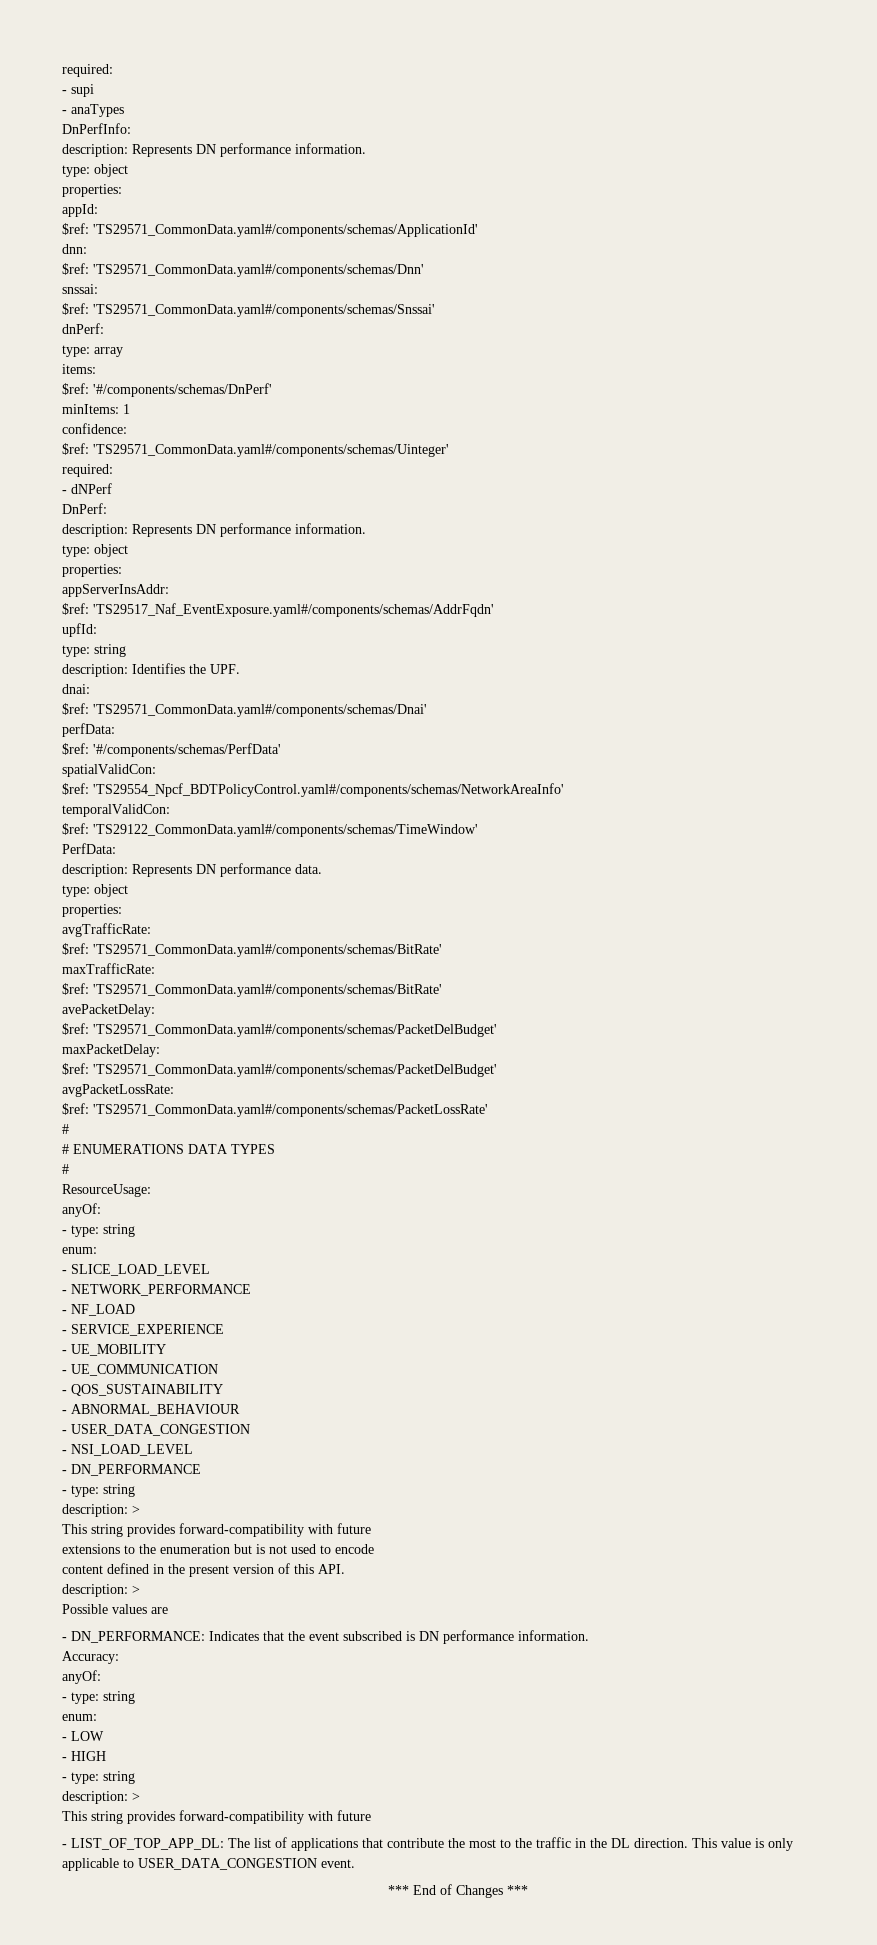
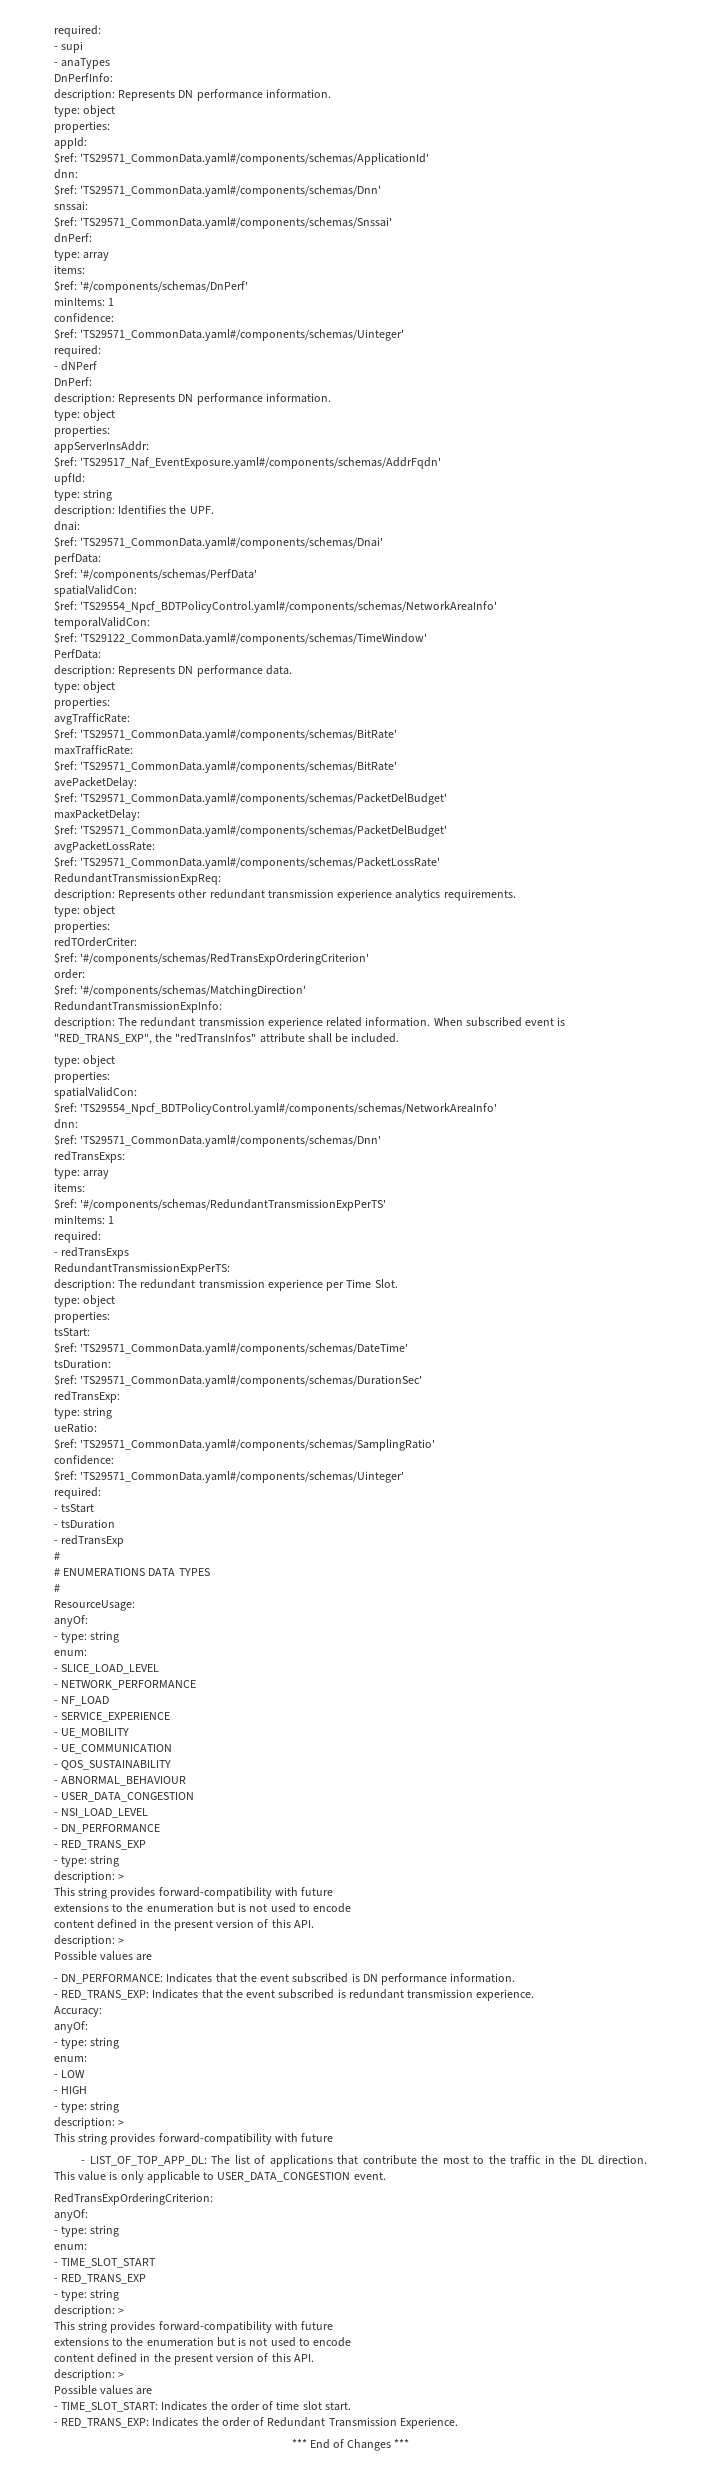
(488, 1110) none -> [54,873,221,885] [54,889,516,901] [54,905,116,917] [54,921,110,933] [54,937,137,947] [54,953,370,965] [54,969,85,979] [54,985,307,997] [54,1001,222,1013] [54,1017,566,1029] [54,1033,400,1045] [54,1055,116,1067] [54,1071,110,1083] [54,1087,137,1099] [54,1103,498,1115] [54,1119,78,1129] [54,1135,382,1147] [54,1151,125,1163] [54,1168,110,1179] [54,1183,85,1192] [54,1199,387,1211] [54,1215,115,1224] [54,1231,101,1243] [54,1247,130,1259] [54,1263,230,1275] [54,1279,398,1291] [54,1295,116,1307] [54,1311,110,1323] [54,1328,90,1337] [54,1343,409,1355] [54,1359,111,1369] [54,1375,423,1387] [54,1391,120,1403] [54,1407,113,1419] [54,1423,97,1433] [54,1439,436,1451] [54,1455,114,1465] [54,1471,405,1483] [54,1487,101,1499] [54,1504,95,1513] [54,1519,116,1529] [54,1535,125,1547] // RedundantTransmissionExpReq: // description: Represents other redundant transmission experience analytics requirements. // type: object // properties: // redTOrderCriter: // $ref: '#/components/schemas/RedTransExpOrderingCriterion' // order: // $ref: '#/components/schemas/MatchingDirection' // RedundantTransmissionExpInfo: // description: The redundant transmission experience related information. When subscribed event is "RED_TRANS_EXP", the "redTransInfos" attribute shall be included. // type: object // properties: // spatialValidCon: // $ref: 'TS29554_Npcf_BDTPolicyControl.yaml#/components/schemas/NetworkAreaInfo' // dnn: // $ref: 'TS29571_CommonData.yaml#/components/schemas/Dnn' // redTransExps: // type: array // items: // $ref: '#/components/schemas/RedundantTransmissionExpPerTS' // minItems: 1 // required: // - redTransExps // RedundantTransmissionExpPerTS: // description: The redundant transmission experience per Time Slot. // type: object // properties: // tsStart: // $ref: 'TS29571_CommonData.yaml#/components/schemas/DateTime' // tsDuration: // $ref: 'TS29571_CommonData.yaml#/components/schemas/DurationSec' // redTransExp: // type: string // ueRatio: // $ref: 'TS29571_CommonData.yaml#/components/schemas/SamplingRatio' // confidence: // $ref: 'TS29571_CommonData.yaml#/components/schemas/Uinteger' // required: // - tsStart // - tsDuration // - redTransExp
(201, 1470) none -> [54,1840,147,1850] // - RED_TRANS_EXP
(589, 1635) none -> [54,1989,535,2001] // - RED_TRANS_EXP: Indicates that the event subscribed is redundant transmission experience.
(355, 1863) none -> [54,2193,213,2205] [54,2209,88,2221] [54,2225,120,2237] [54,2244,87,2250] [54,2258,157,2268] [54,2274,147,2284] [54,2289,120,2301] [54,2305,125,2317] [54,2321,334,2333] [54,2337,352,2347] [54,2353,314,2365] [54,2369,125,2381] [54,2385,153,2395] [54,2401,351,2412] [54,2417,458,2429] // RedTransExpOrderingCriterion: // anyOf: // - type: string // enum: // - TIME_SLOT_START // - RED_TRANS_EXP // - type: string // description: > // This string provides forward-compatibility with future // extensions to the enumeration but is not used to encode // content defined in the present version of this API. // description: > // Possible values are // - TIME_SLOT_START: Indicates the order of time slot start. // - RED_TRANS_EXP: Indicates the order of Redundant Transmission Experience.

